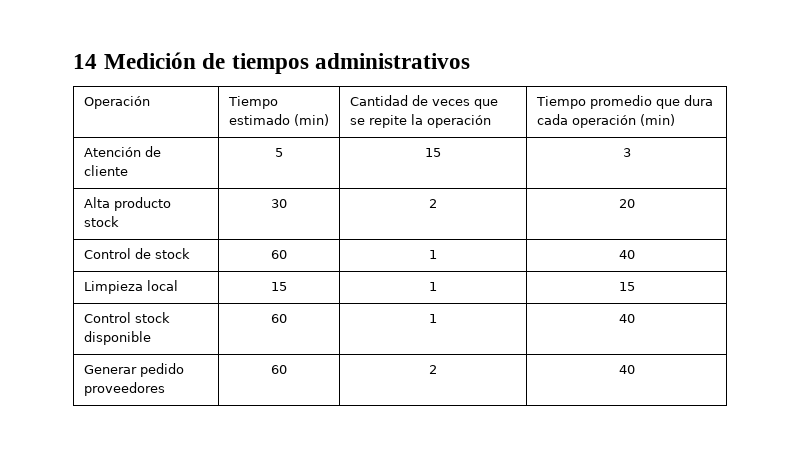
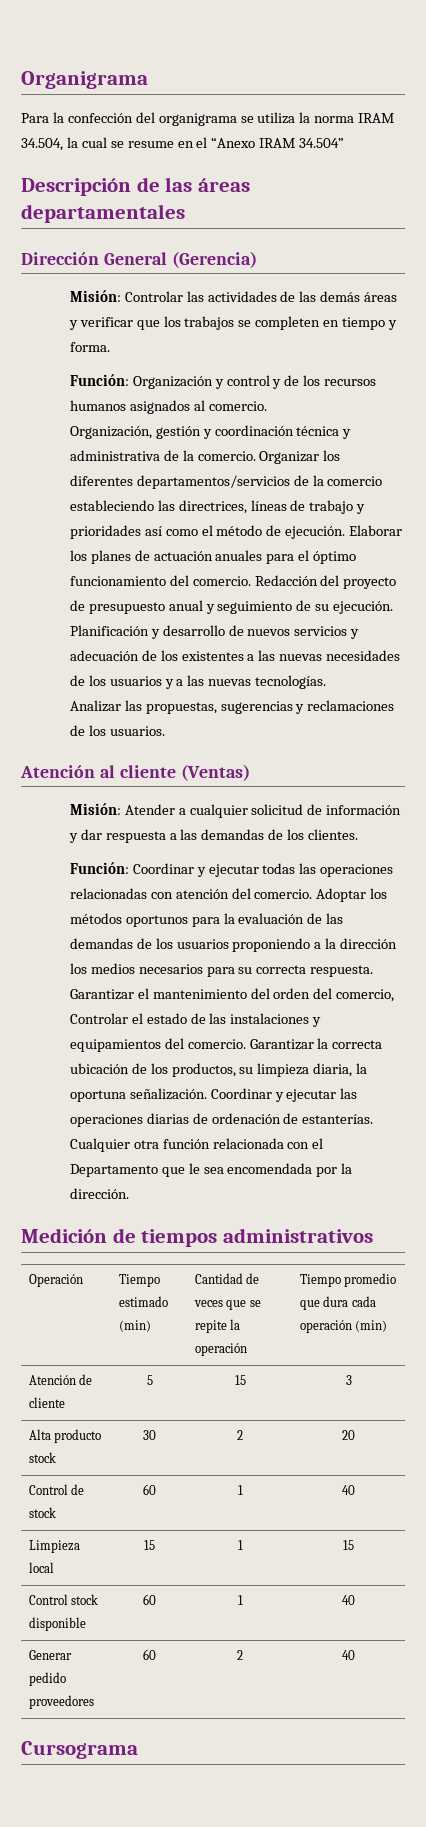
[73,54,97,69] 14 -> [21,71,148,89] [21,112,395,126] [21,137,345,151] [21,177,250,196] [21,204,185,223] [21,251,257,268] [69,290,398,302] [68,316,397,330] [69,342,110,352] [69,374,377,389] [69,400,267,414] [69,425,352,439] [69,450,341,464] [69,475,383,489] [69,500,366,514] [69,525,403,539] [69,550,357,564] [69,575,397,589] [69,600,394,614] [69,625,360,639] [69,650,401,661] [69,675,327,689] [69,700,395,714] [69,725,165,736] [20,764,250,781] [69,803,402,818] [68,829,359,843] [69,862,394,877] [69,888,388,902] [69,913,344,927] [69,938,398,952] [69,963,374,977] [69,988,395,1002] [69,1013,322,1027] [69,1038,383,1052] [69,1063,368,1077] [69,1088,358,1102] [69,1113,374,1127] [69,1138,324,1152] [69,1163,353,1177] [69,1188,129,1199] Organigrama // Para la confección del organigrama se utiliza la norma IRAM 34.504, la cual se resume en el “Anexo IRAM 34.504” // Descripción de las áreas departamentales // Dirección General (Gerencia) // Misión: Controlar las actividades de las demás áreas y verificar que los trabajos se completen en tiempo y forma. // Función: Organización y control y de los recursos humanos asignados al comercio. // Organización, gestión y coordinación técnica y administrativa de la comercio. Organizar los diferentes departamentos/servicios de la comercio estableciendo las directrices, líneas de trabajo y prioridades así como el método de ejecución. Elaborar los planes de actuación anuales para el óptimo funcionamiento del comercio. Redacción del proyecto de presupuesto anual y seguimiento de su ejecución. Planificación y desarrollo de nuevos servicios y adecuación de los existentes a las nuevas necesidades de los usuarios y a las nuevas tecnologías. // Analizar las propuestas, sugerencias y reclamaciones de los usuarios. // Atención al cliente (Ventas) // Misión: Atender a cualquier solicitud de información y dar respuesta a las demandas de los clientes. // Función: Coordinar y ejecutar todas las operaciones relacionadas con atención del comercio. Adoptar los métodos oportunos para la evaluación de las demandas de los usuarios proponiendo a la dirección los medios necesarios para su correcta respuesta. Garantizar el mantenimiento del orden del comercio, Controlar el estado de las instalaciones y equipamientos del comercio. Garantizar la correcta ubicación de los productos, su limpieza diaria, la oportuna señalización. Coordinar y ejecutar las operaciones diarias de ordenación de estanterías. Cualquier otra función relacionada con el Departamento que le sea encomendada por la dirección. //
(635, 369) none -> [21,1741,138,1759] // Cursograma

